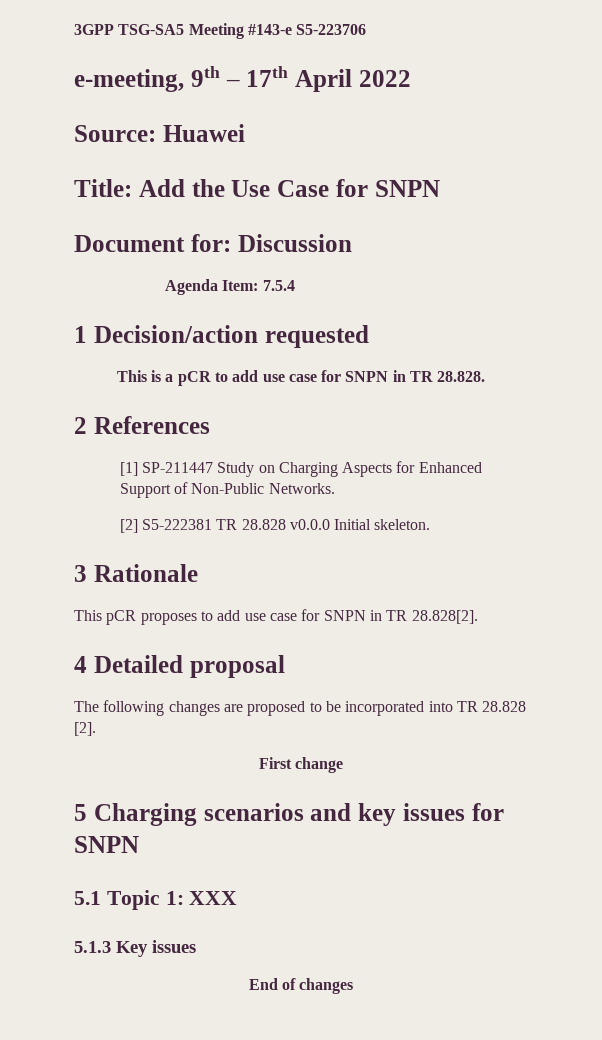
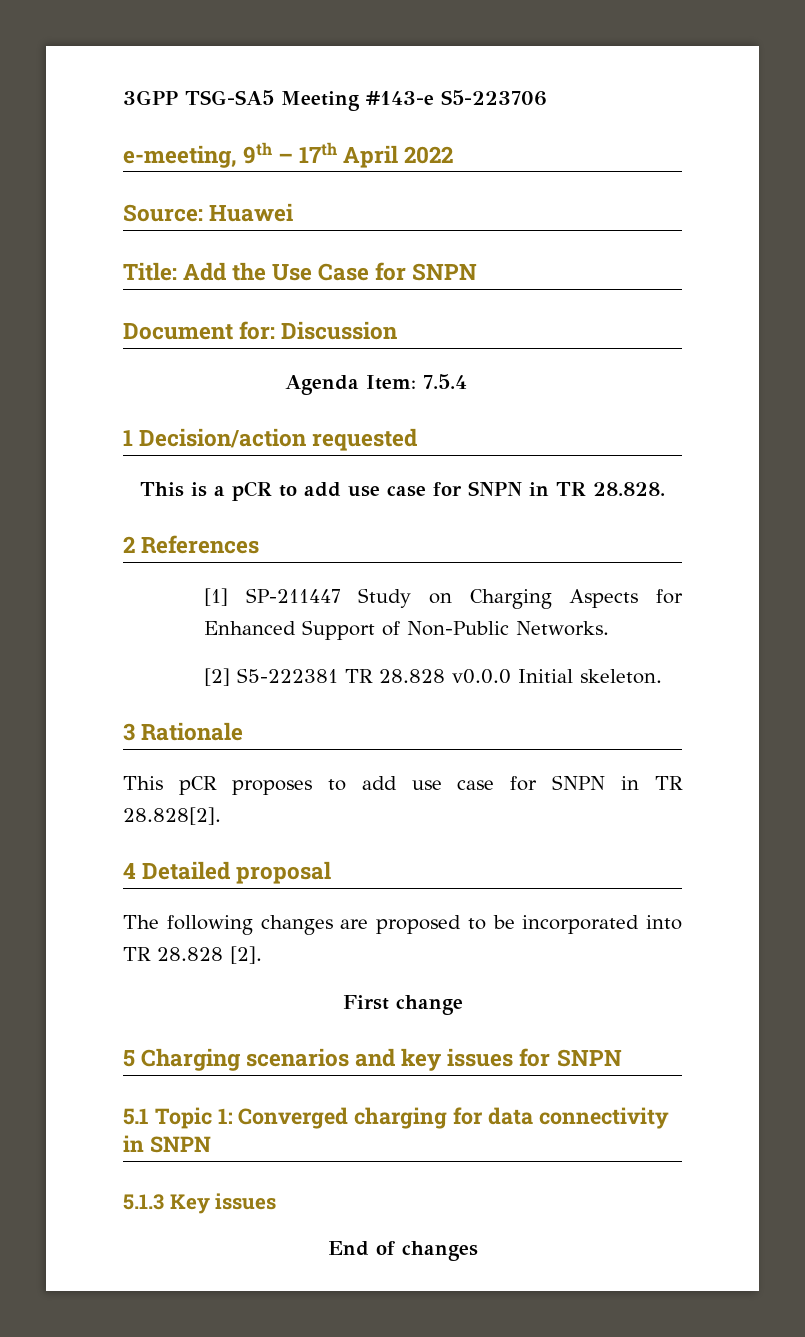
[189,891,238,905] XXX -> [238,1107,669,1129] [123,1135,211,1153] Converged charging for data connectivity in SNPN

